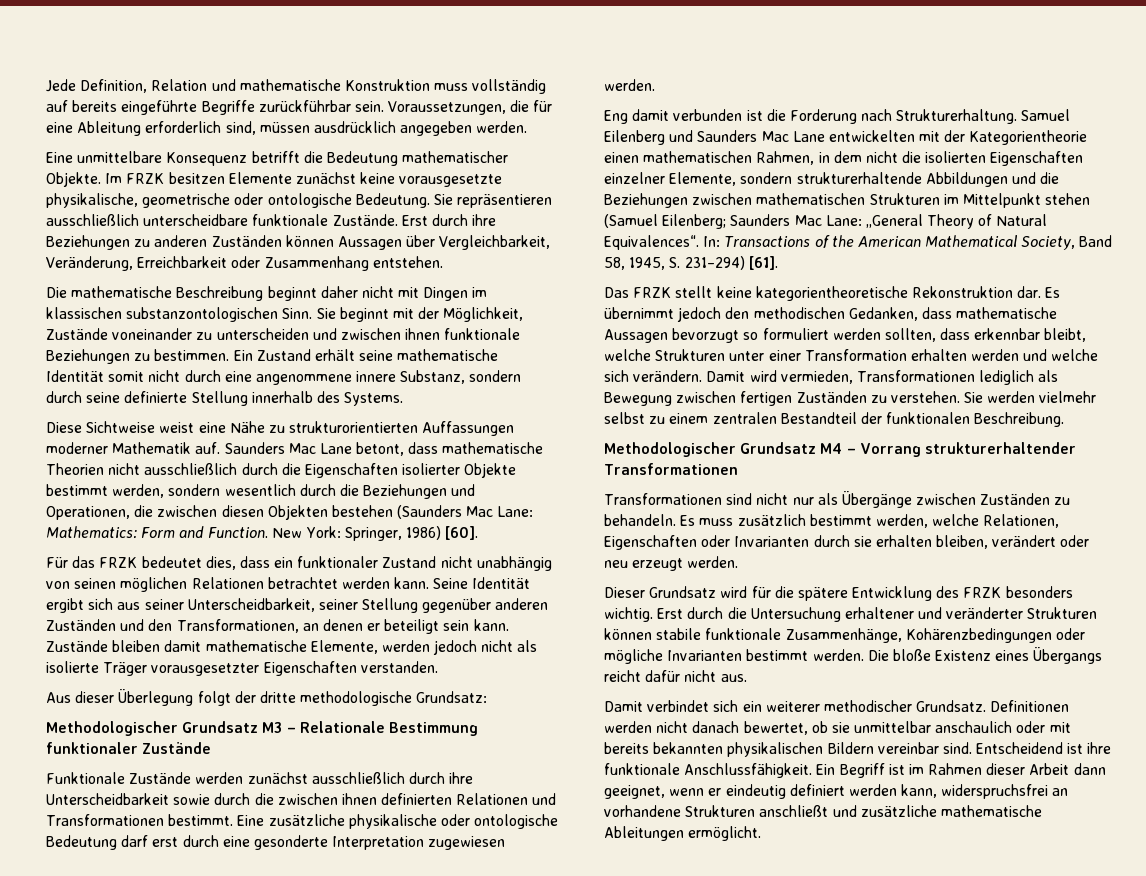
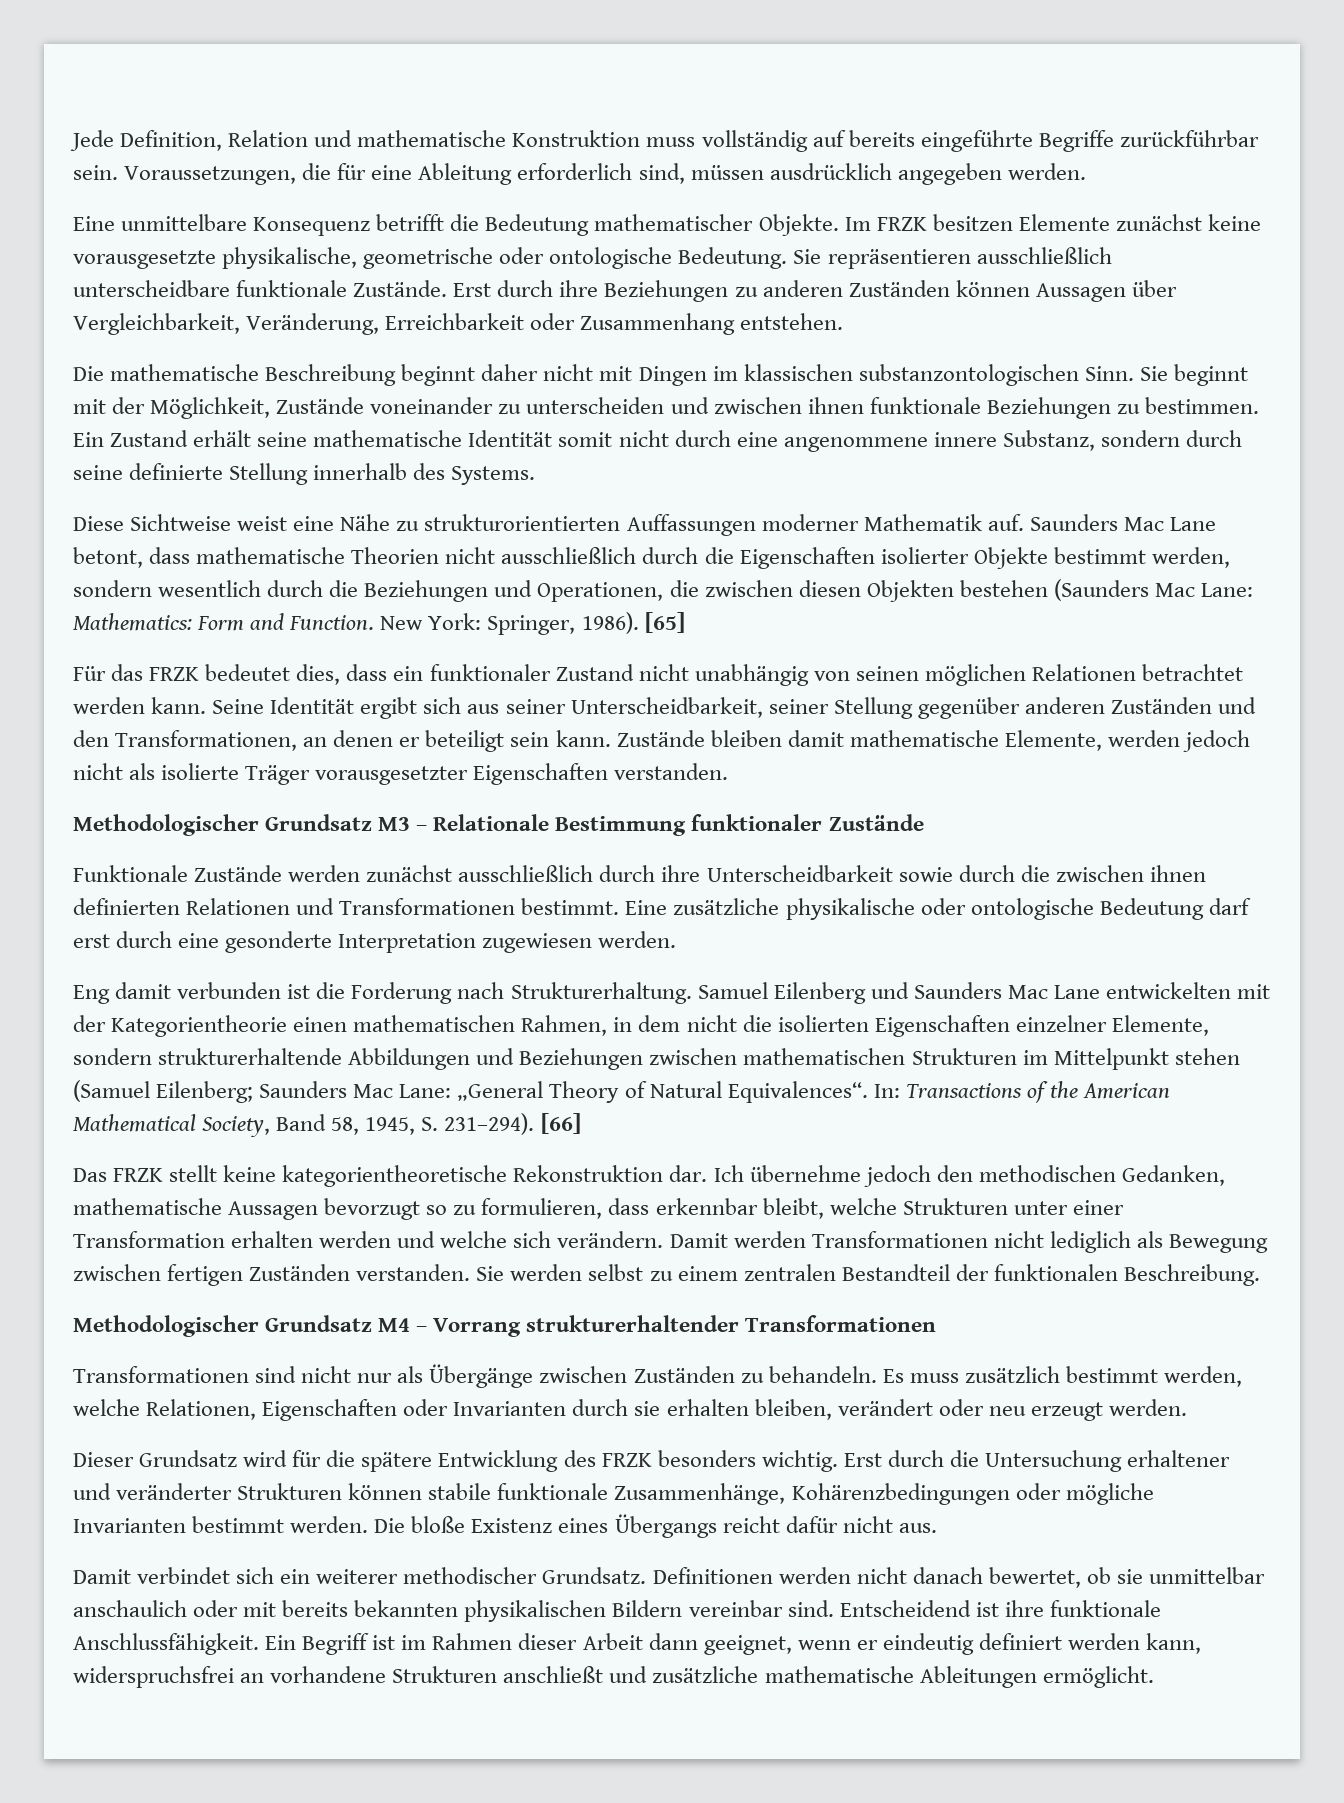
[406,526,479,540] 1986) [60]. -> [581,612,685,634] 1986). [65]
[46,689,488,706] // Aus dieser Überlegung folgt der dritte methodologische Grundsatz: -> (729, 771) none
[1040,172,1060,184] die -> (515, 1056) none
[684,256,778,270] 231–294) [61]. -> [444,1113,581,1135] 231–294). [66]
[1045,287,1061,298] [604,307,674,319] Es übernimmt -> [713,1165,861,1182] Ich übernehme
[921,307,952,319] dass -> (1225, 1175) none
[762,328,936,342] formuliert werden sollten, -> [453,1198,603,1219] zu formulieren,
[749,370,975,384] wird vermieden, Transformationen -> [733,1231,1044,1248] werden Transformationen nicht
[870,391,960,403] zu verstehen. -> [356,1264,471,1281] verstanden.
[1039,391,1097,403] vielmehr -> (583, 1272) none

